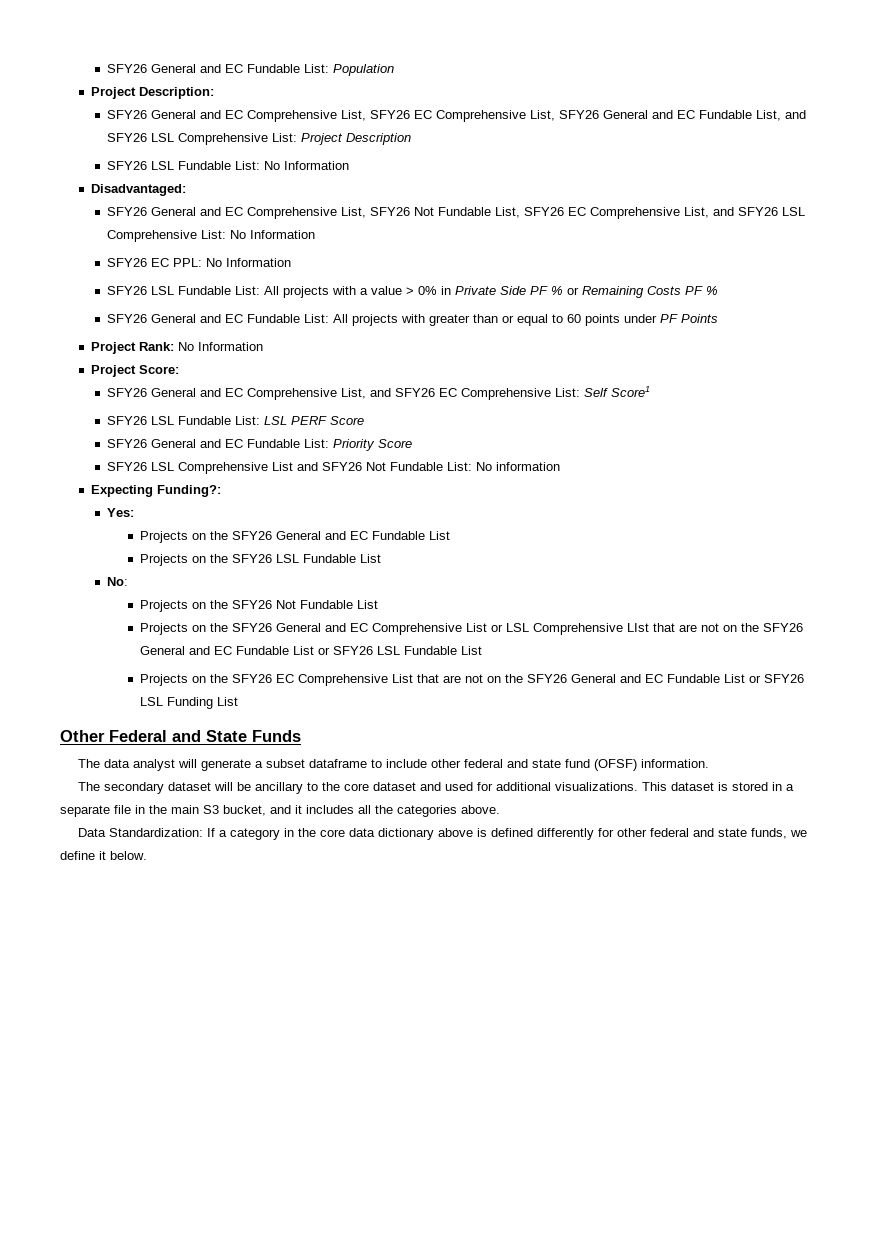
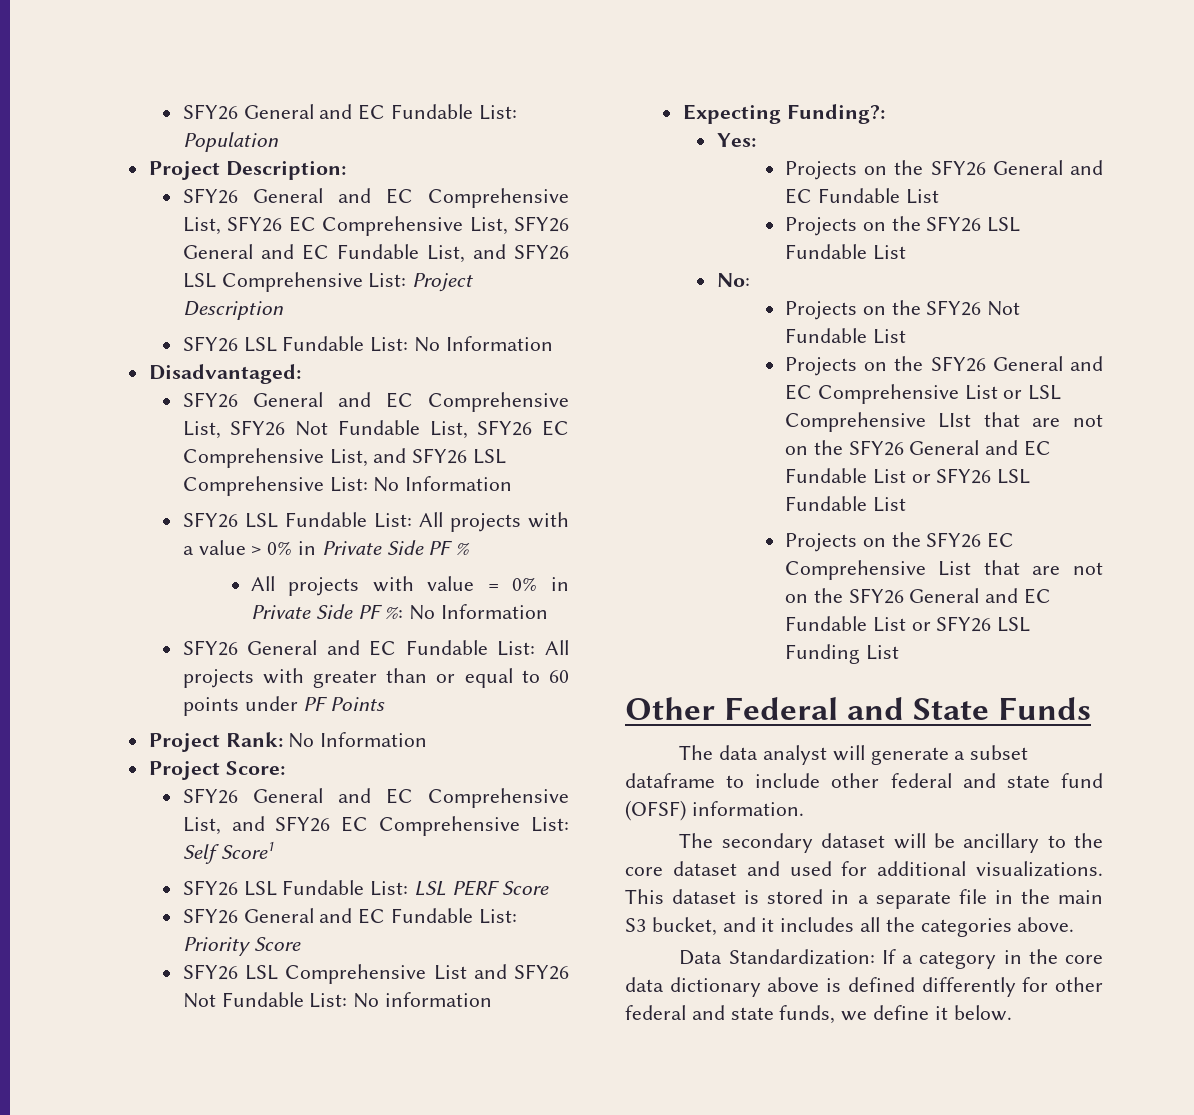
[107,258,292,267] // SFY26 EC PPL: No Information -> (513, 483) none
[567,286,719,298] or Remaining Costs PF % -> [250,576,569,596] [250,604,548,620] // All projects with value = 0% in Private Side PF %: No Information

